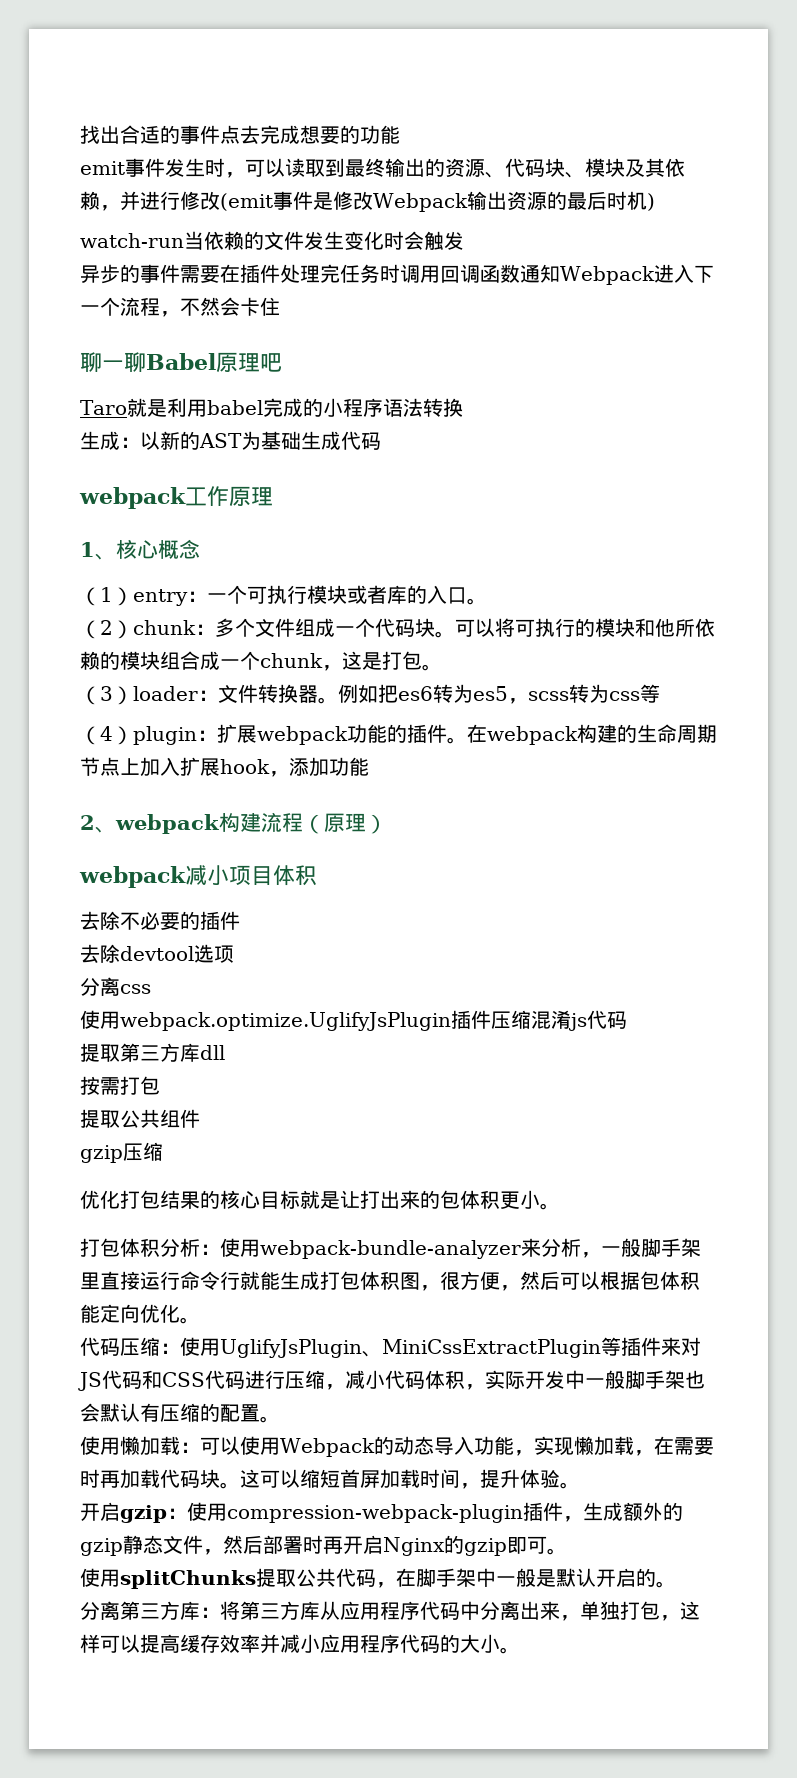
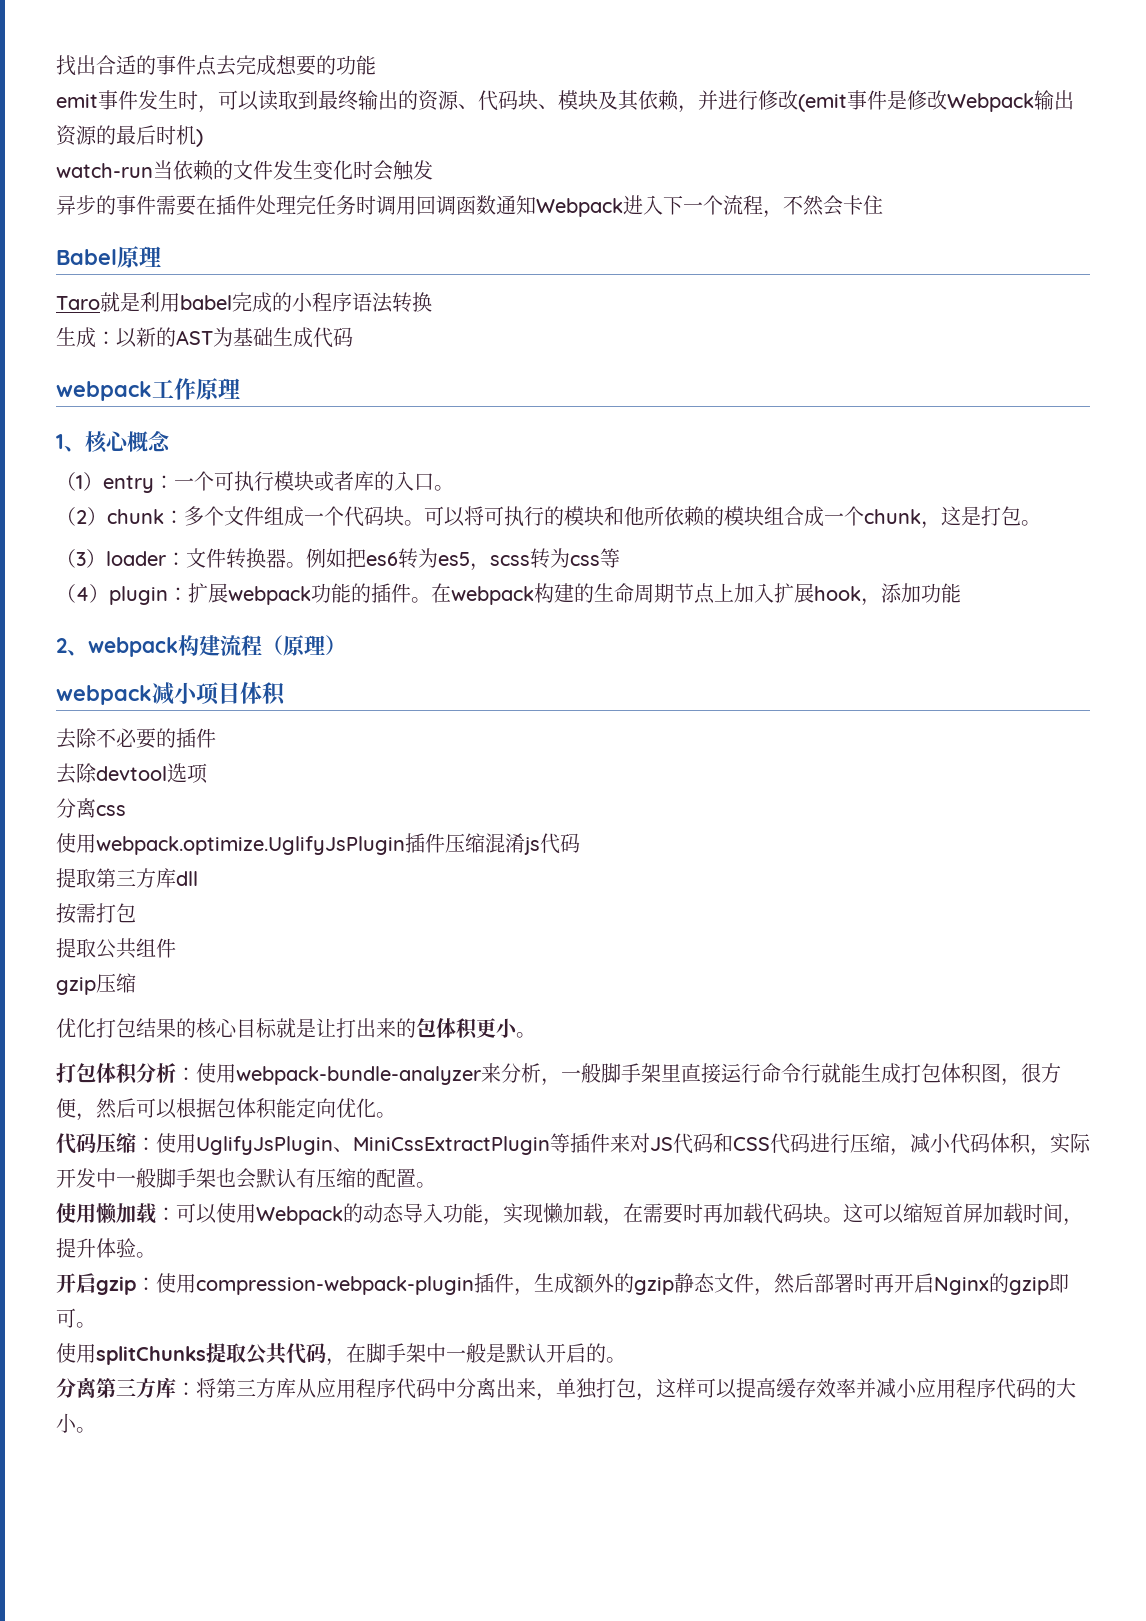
[80,352,146,372] 聊一聊 -> (883, 205) none
[260,353,282,372] 吧 -> (161, 256) none

